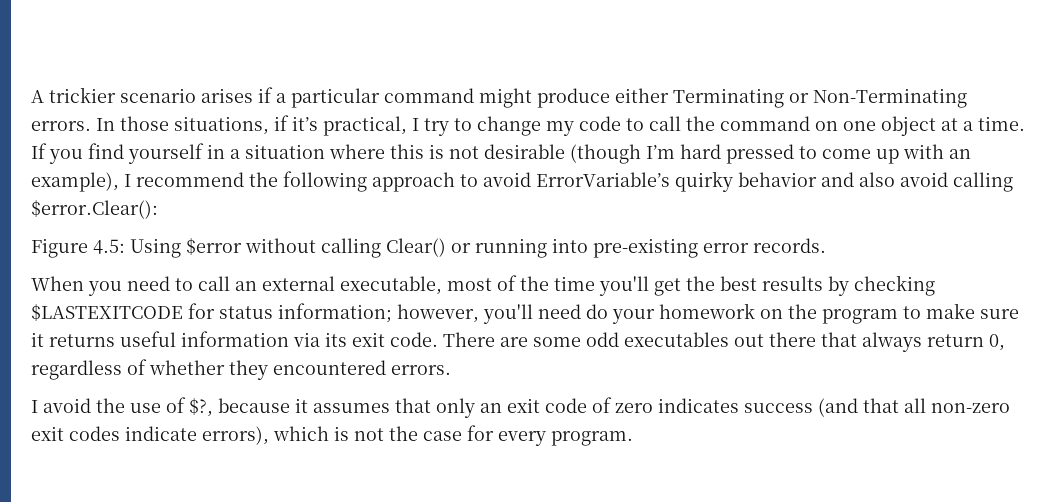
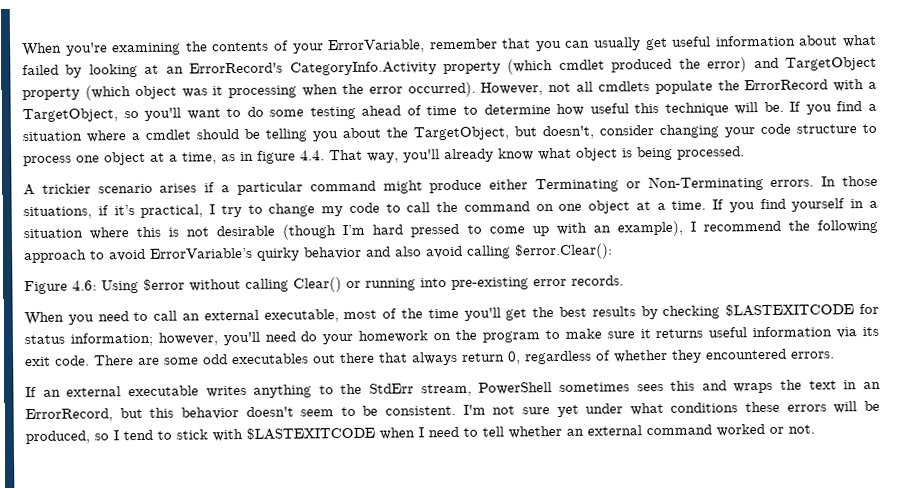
(31, 96) none -> [22,34,878,57] [22,56,878,78] [22,79,878,101] [22,101,877,123] [22,123,877,143] [23,146,745,167] When you're examining the contents of your ErrorVariable, remember that you can usually get useful information about what failed by looking at an ErrorRecord's CategoryInfo.Activity property (which cmdlet produced the error) and TargetObject property (which object was it processing when the error occurred). However, not all cmdlets populate the ErrorRecord with a TargetObject, so you'll want to do some testing ahead of time to determine how useful this technique will be. If you find a situation where a cmdlet should be telling you about the TargetObject, but doesn't, consider changing your code structure to process one object at a time, as in figure 4.4. That way, you'll already know what object is being processed. //
[93,239,125,254] 4.5: -> [72,280,97,291] 4.6:
[31,397,1010,418] [31,425,633,446] I avoid the use of $?, because it assumes that only an exit code of zero indicates success (and that all non-zero exit codes indicate errors), which is not the case for every program. -> [25,379,882,398] [25,400,881,423] [25,423,815,445] If an external executable writes anything to the StdErr stream, PowerShell sometimes sees this and wraps the text in an ErrorRecord, but this behavior doesn't seem to be consistent. I'm not sure yet under what conditions these errors will be produced, so I tend to stick with $LASTEXITCODE when I need to tell whether an external command worked or not.

